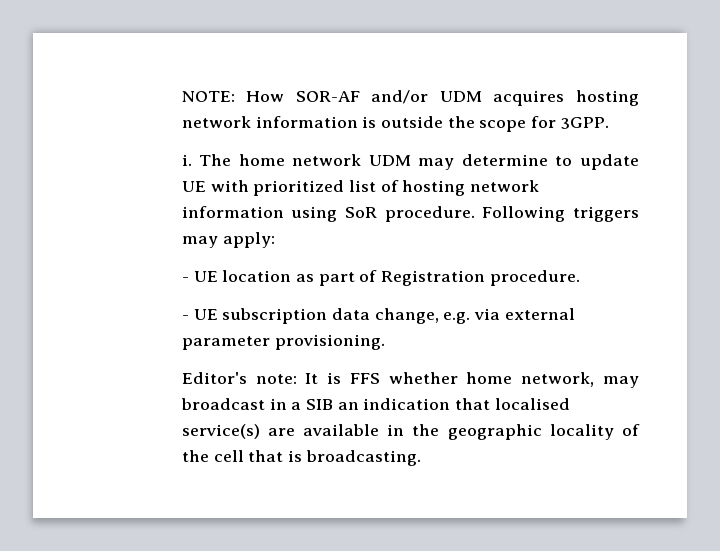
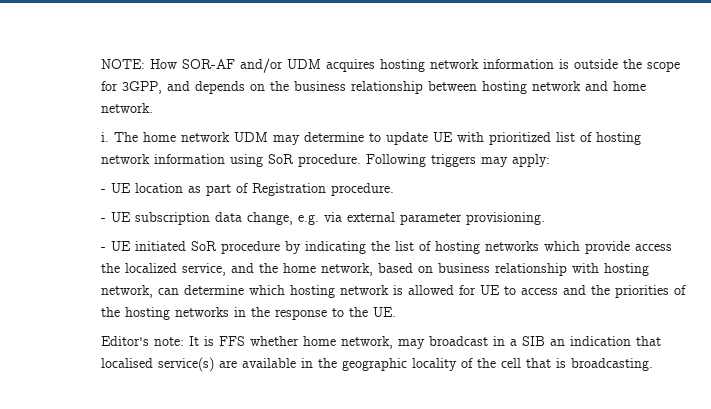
[560,117,609,129] 3GPP. -> [121,81,646,94] [100,103,153,113] 3GPP, and depends on the business relationship between hosting network and home network.
(385, 342) none -> [100,241,672,254] [100,263,649,276] [100,285,686,298] [100,307,396,320] // - UE initiated SoR procedure by indicating the list of hosting networks which provide access the localized service, and the home network, based on business relationship with hosting network, can determine which hosting network is allowed for UE to access and the priorities of the hosting networks in the response to the UE.

